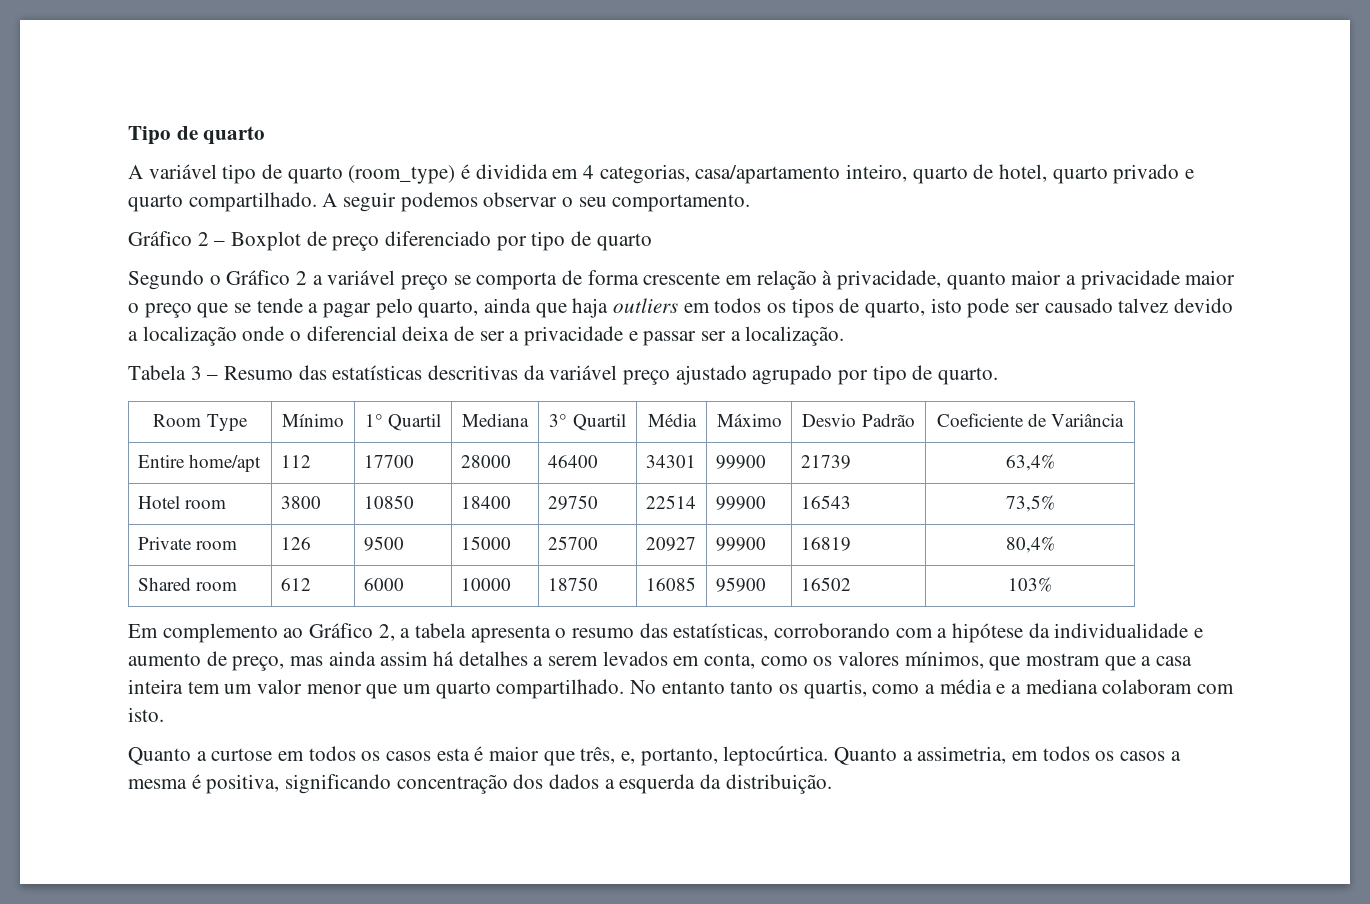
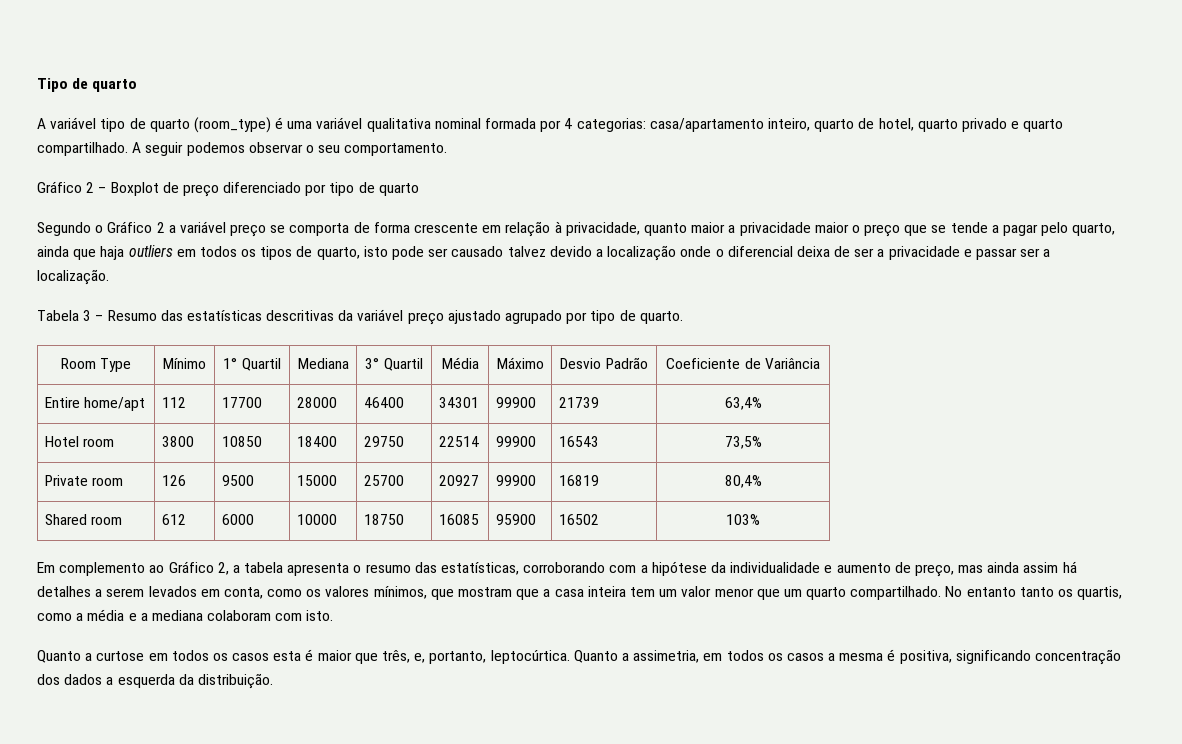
[475,164,690,184] dividida em 4 categorias, -> [287,117,646,132] uma variável qualitativa nominal formada por 4 categorias:

